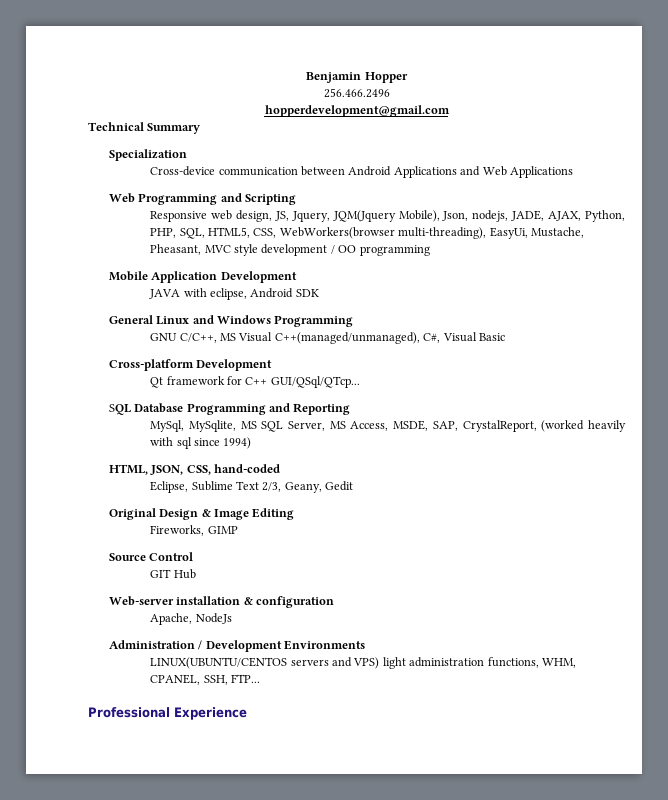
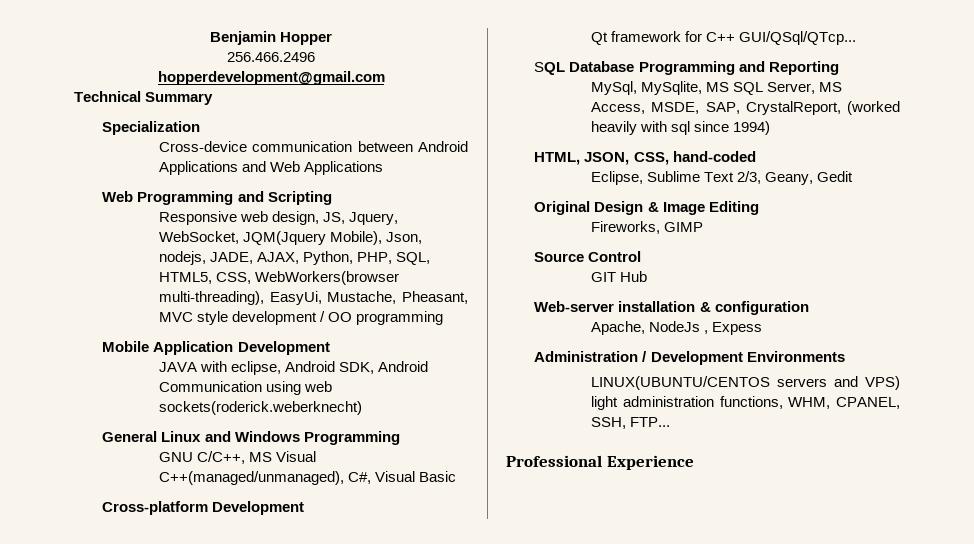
(330, 216) none -> [159,231,240,244] WebSocket,
[295,289,319,297] SDK -> [339,361,429,374] [159,381,333,395] [159,401,363,415] SDK, Android Communication using web sockets(roderick.weberknecht)
(232, 618) none -> [704,322,763,335] , Expess

